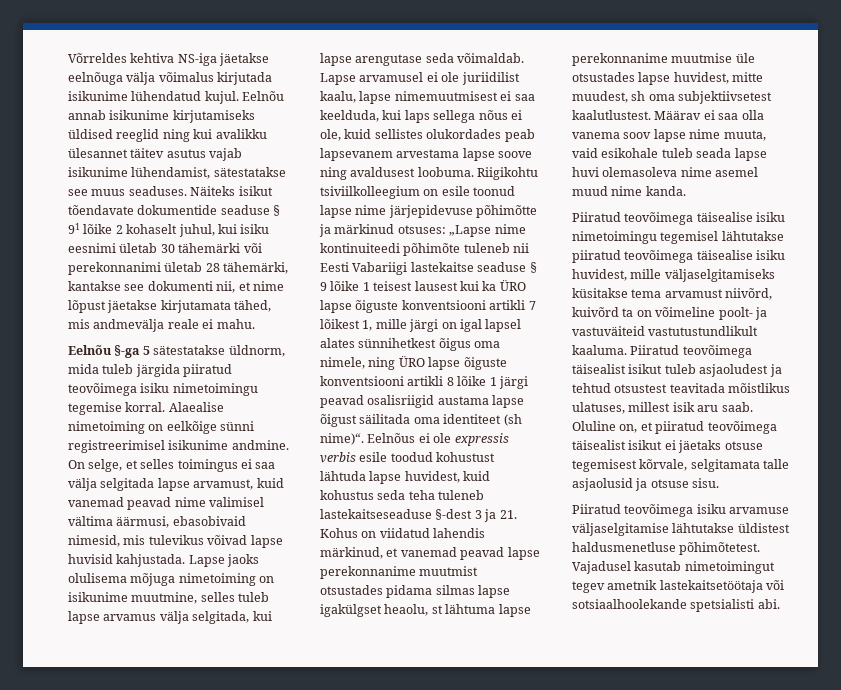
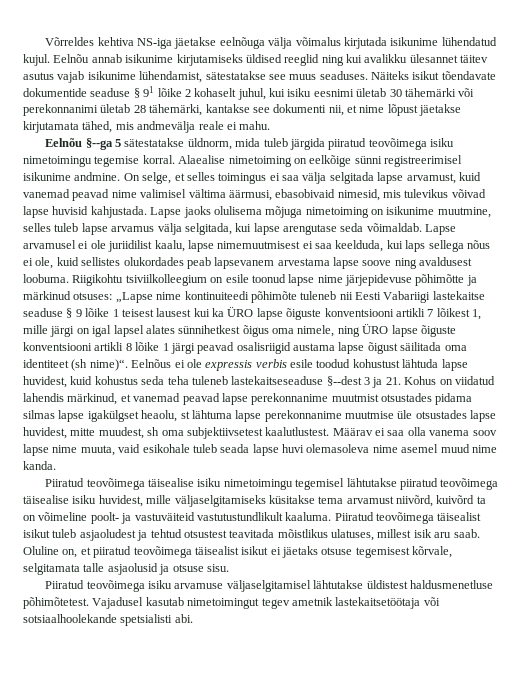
[114,345,141,358] §-ga -> [85,138,113,150] §--ga
[435,509,473,520] §-dest -> [326,376,362,386] §--dest
[572,523,669,536] väljaselgitamise -> [226,580,311,592] väljaselgitamisel

